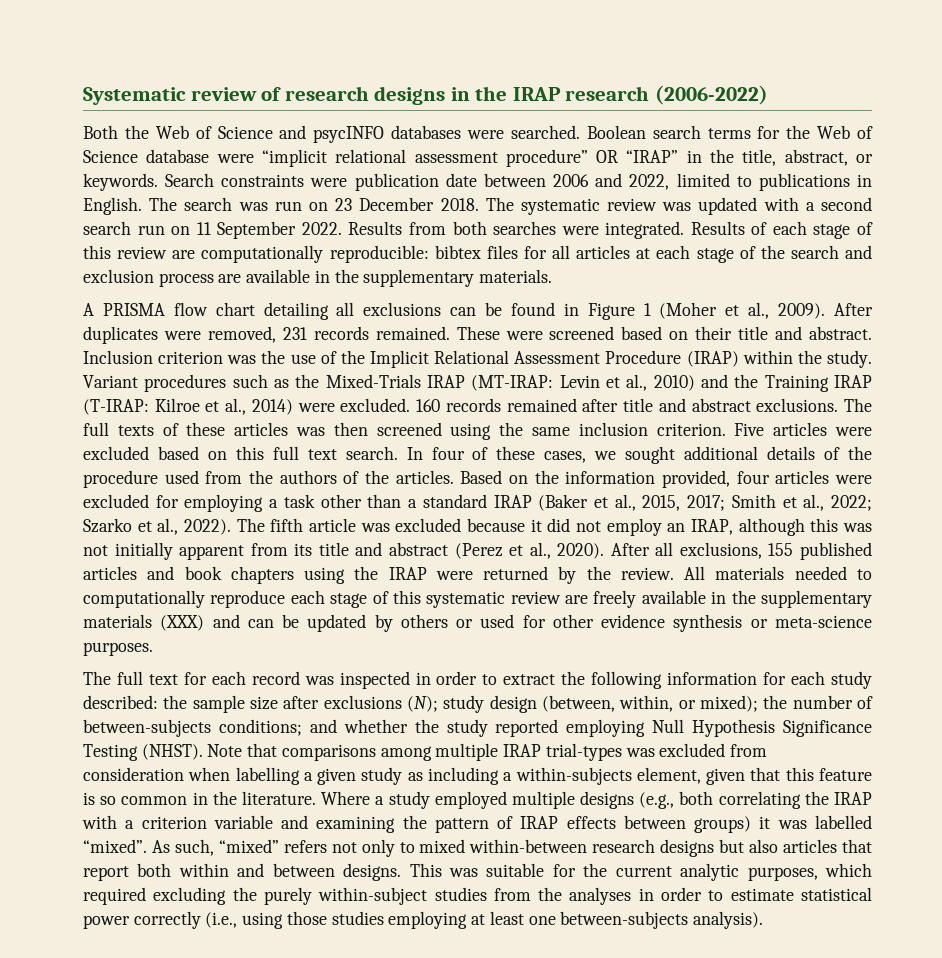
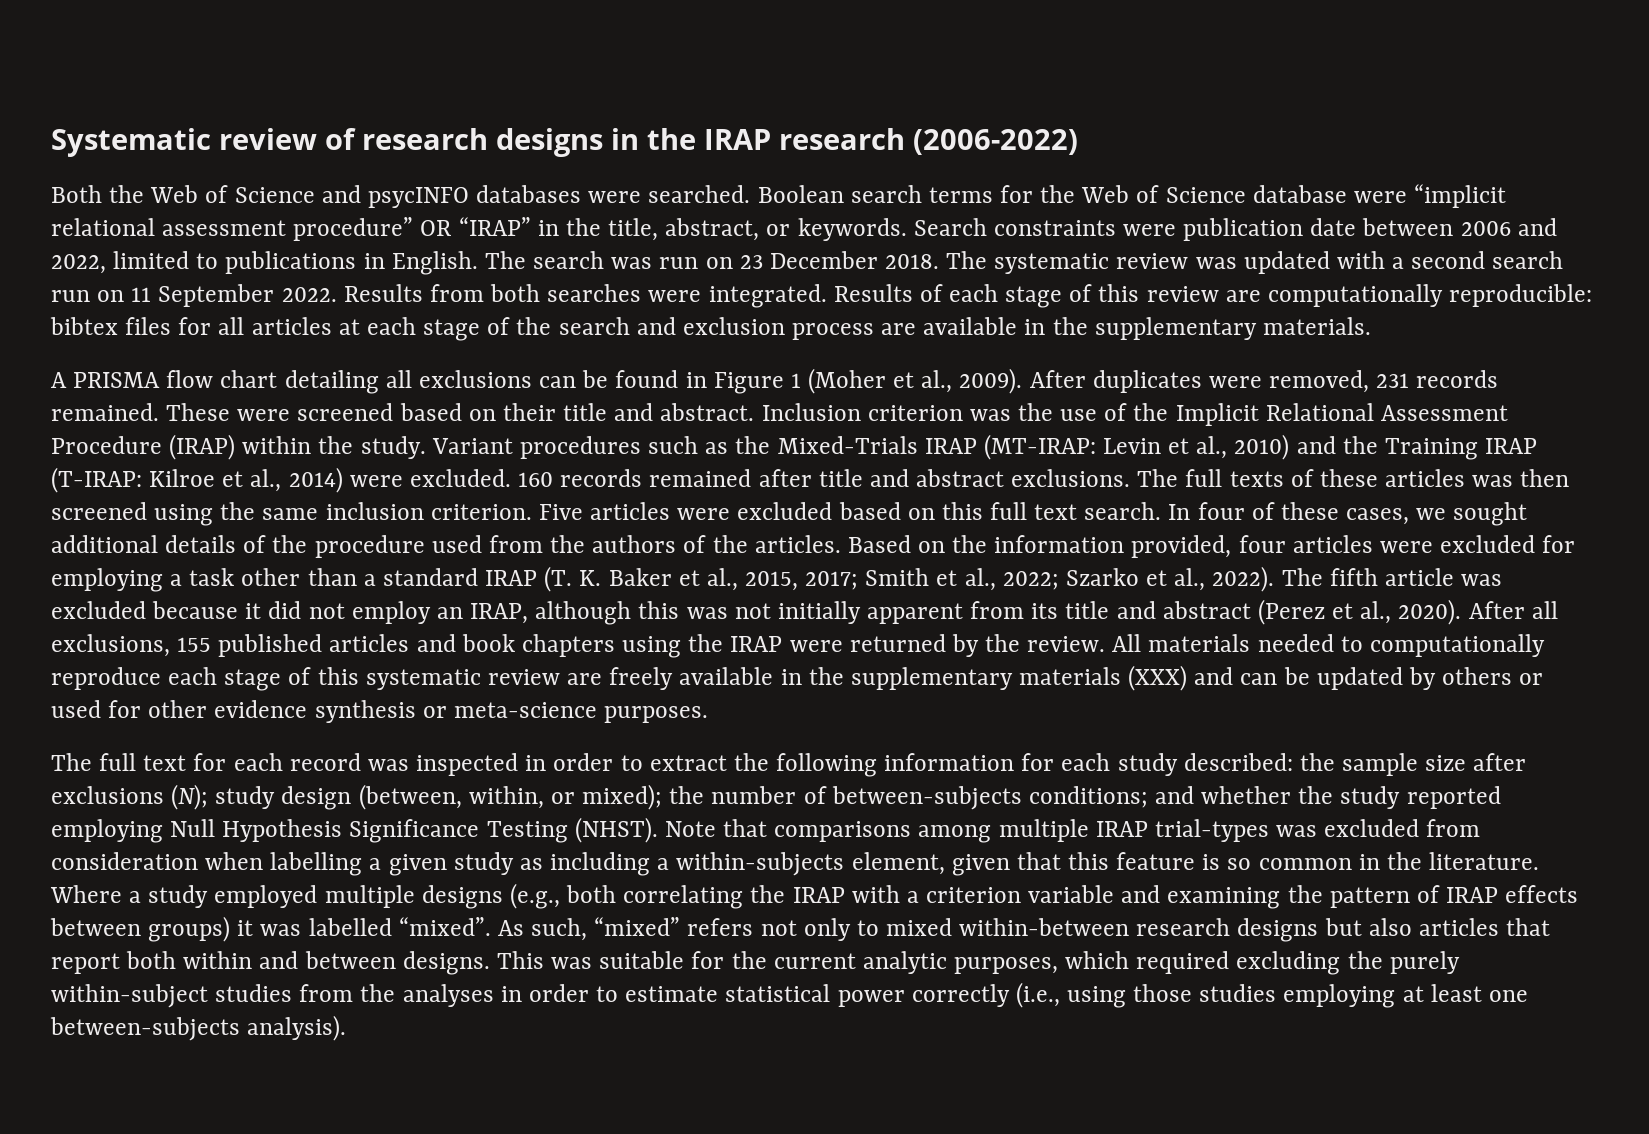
[538,494,589,511] (Baker -> [544,566,672,592] (T. K. Baker

